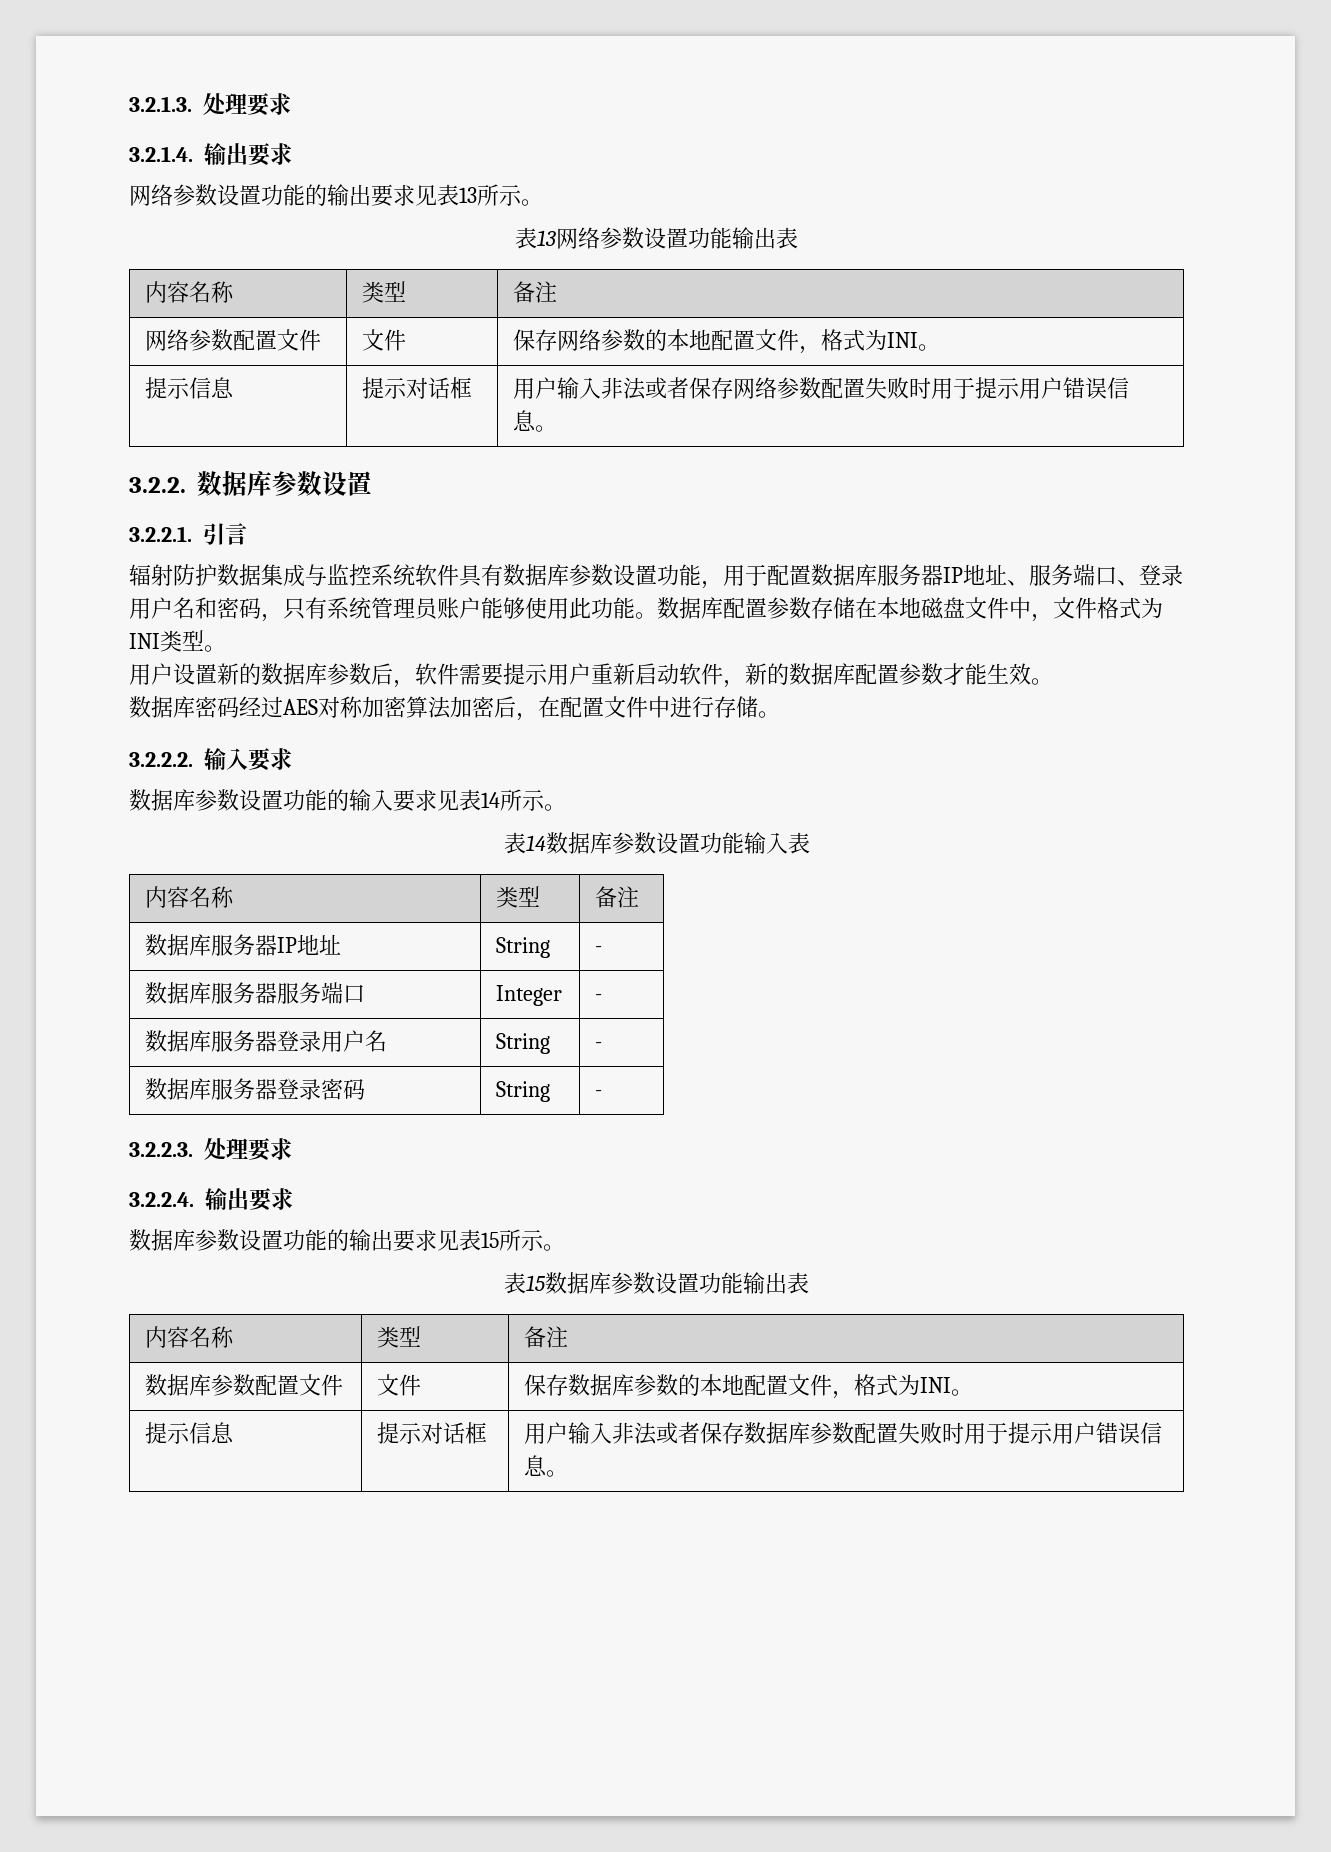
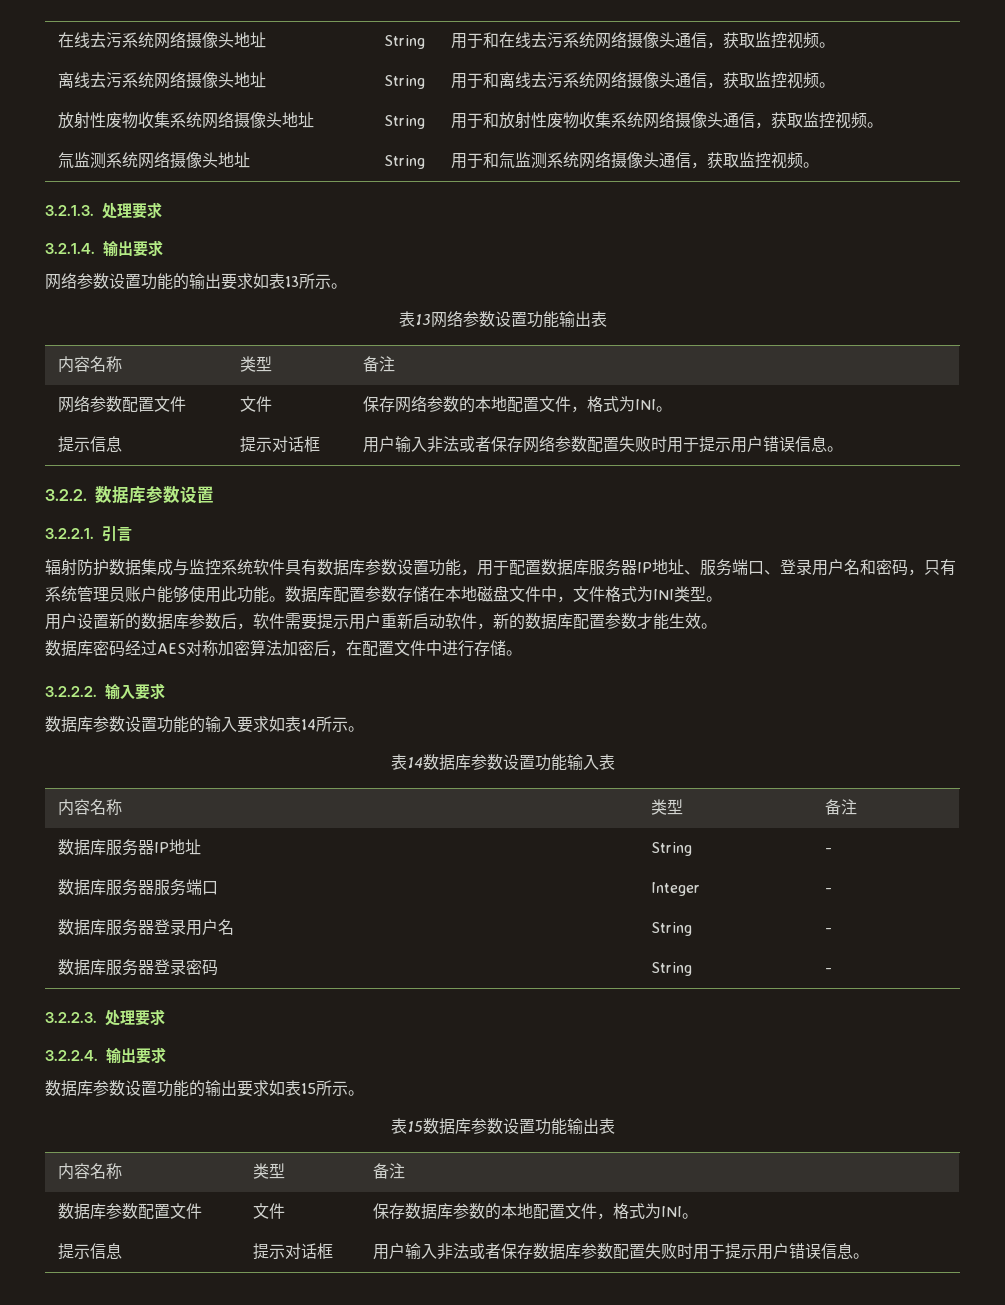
(129, 104) none -> [57,31,266,49] [383,35,425,49] [450,31,835,49] [57,71,266,89] [383,75,425,89] [450,71,835,89] [57,111,314,129] [383,115,425,129] [450,111,883,129] [57,151,250,169] [383,155,425,169] [450,151,819,169] 在线去污系统网络摄像头地址 | String | 用于和在线去污系统网络摄像头通信，获取监控视频。 // 离线去污系统网络摄像头地址 | String | 用于和离线去污系统网络摄像头通信，获取监控视频。 // 放射性废物收集系统网络摄像头地址 | String | 用于和放射性废物收集系统网络摄像头通信，获取监控视频。 // 氚监测系统网络摄像头地址 | String | 用于和氚监测系统网络摄像头通信，获取监控视频。 //
[415,184,437,206] 见 -> [253,273,269,289] 如
[437,789,459,811] 见 -> [269,716,285,732] 如
[437,1229,459,1251] 见 -> [269,1080,285,1096] 如

